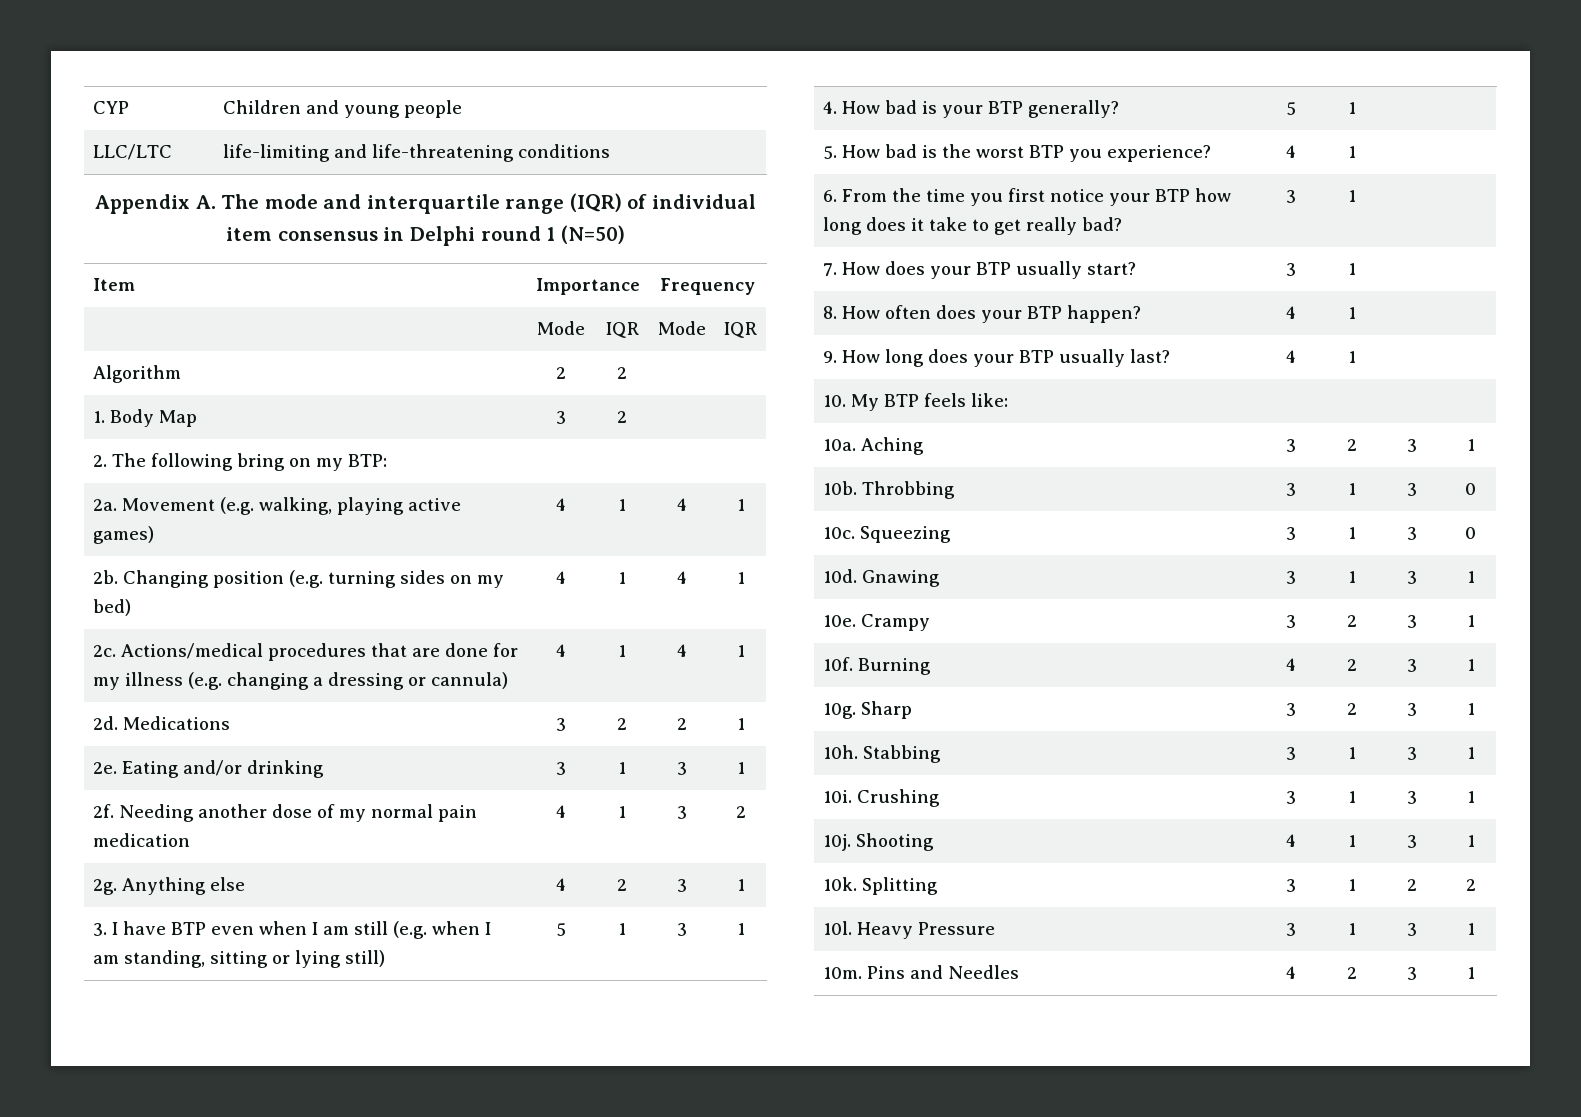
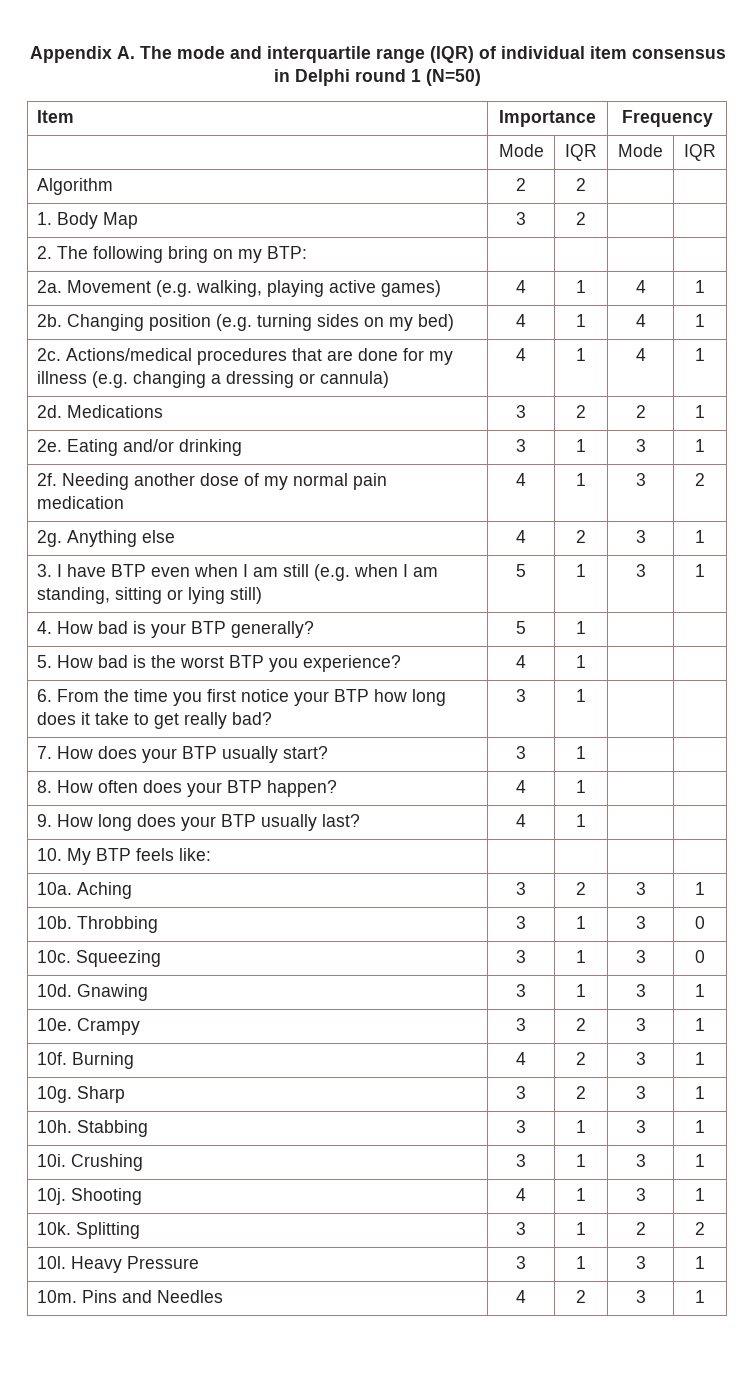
[92,101,129,114] [222,100,462,118] [92,144,172,160] [222,144,610,162] CYP | Children and young people // LLC/LTC | life-limiting and life-threatening conditions // -> (29, 54) none

